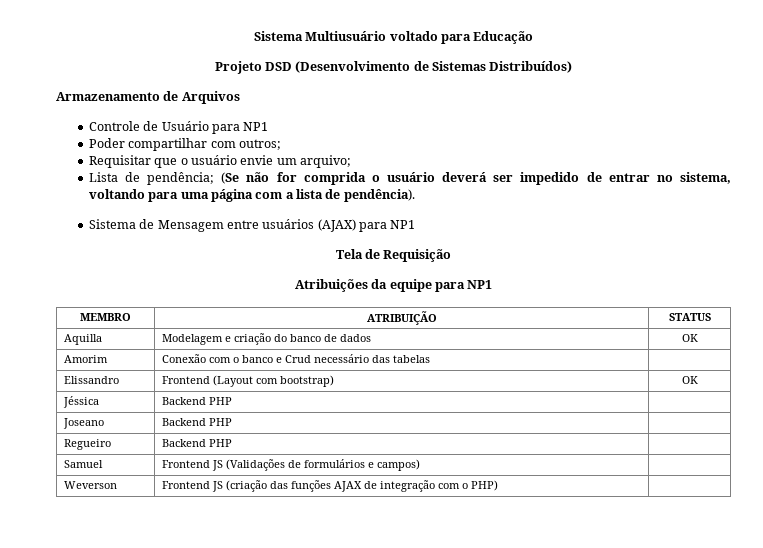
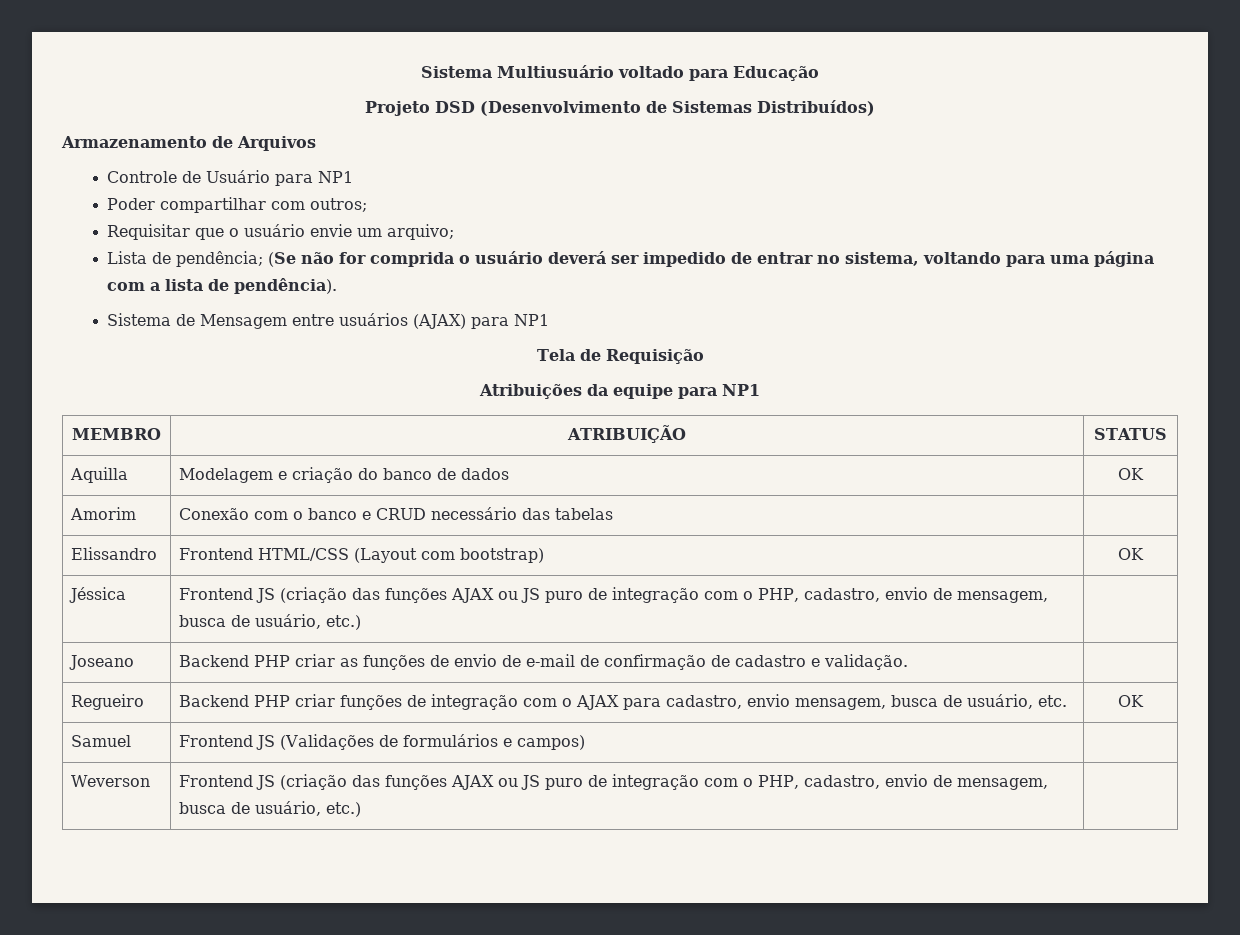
[285,355,312,363] Crud -> [376,508,427,520] CRUD
(211, 380) none -> [258,548,350,561] HTML/CSS
[162,397,233,405] [63,418,105,429] [162,418,233,426] [64,439,112,450] [162,439,233,447] Backend PHP | // Joseano | Backend PHP | // Regueiro | Backend PHP | -> [179,587,1049,603] [179,614,362,630] [69,655,135,670] [179,654,909,670] [71,694,145,710] [179,694,1068,710] [1118,695,1144,707] Frontend JS (criação das funções AJAX ou JS puro de integração com o PHP, cadastro, envio de mensagem, busca de usuário, etc.) | // Joseano | Backend PHP criar as funções de envio de e-mail de confirmação de cadastro e validação. | // Regueiro | Backend PHP criar funções de integração com o AJAX para cadastro, envio mensagem, busca de usuário, etc. | OK
[364,480,499,492] de integração com o PHP) -> [498,774,1049,790] [179,801,362,817] ou JS puro de integração com o PHP, cadastro, envio de mensagem, busca de usuário, etc.)

